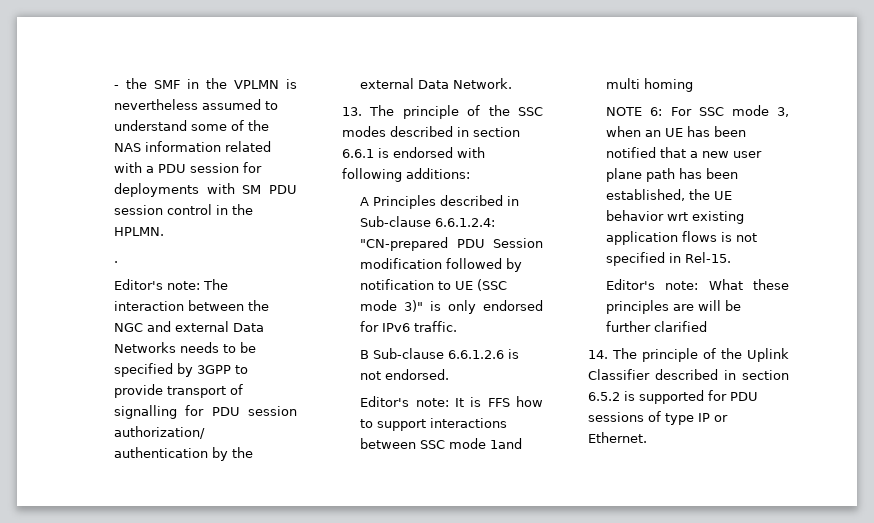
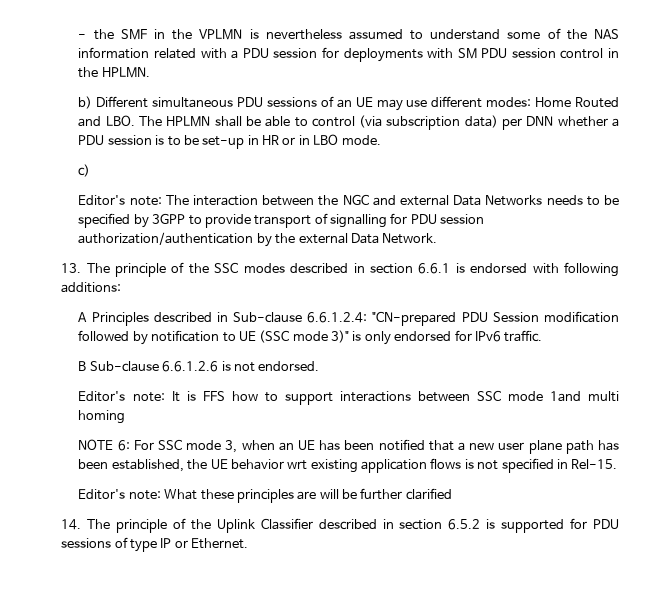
[114,261,119,263] . -> [78,96,619,111] [78,115,620,130] [78,134,381,149] [78,164,91,177] b) Different simultaneous PDU sessions of an UE may use different modes: Home Routed and LBO. The HPLMN shall be able to control (via subscription data) per DNN whether a PDU session is to be set-up in HR or in LBO mode. // c)

